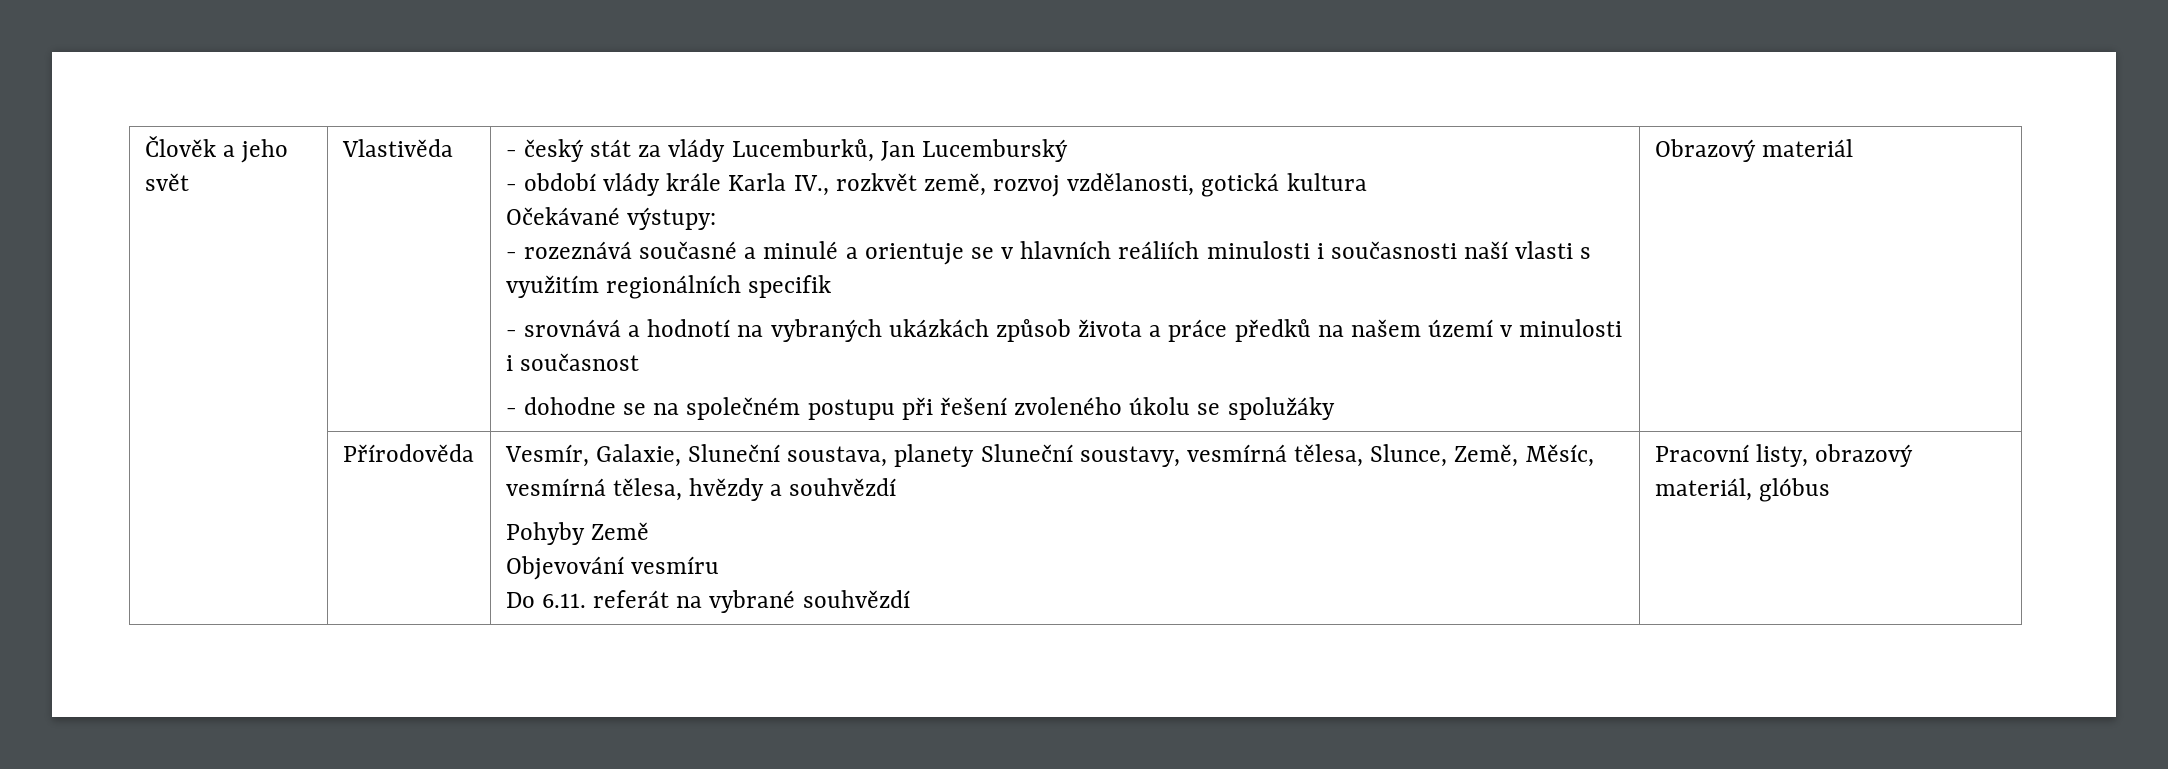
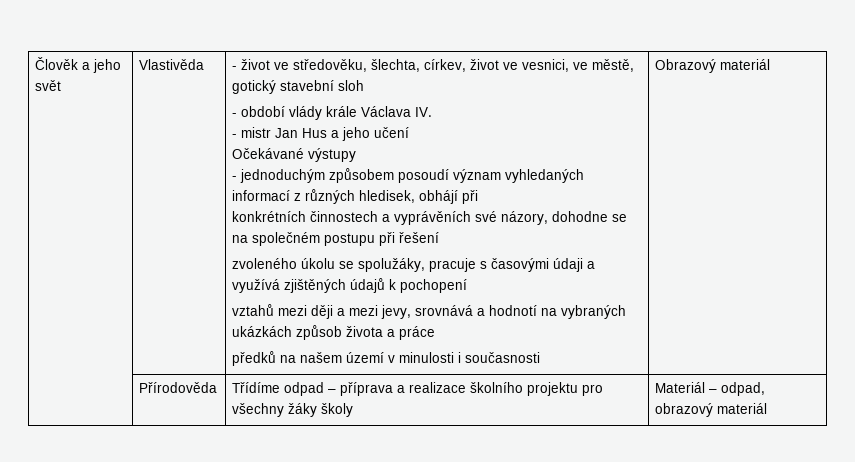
[523,139,1068,162] [505,173,1367,197] český stát za vlády Lucemburků, Jan Lucemburský // - období vlády krále Karla IV., rozkvět země, rozvoj vzdělanosti, gotická kultura -> [241,59,635,72] [232,80,365,94] [232,106,433,120] [232,127,410,141] život ve středověku, šlechta, církev, život ve vesnici, ve městě, gotický stavební sloh // - období vlády krále Václava IV. // - mistr Jan Hus a jeho učení
[626,207,716,230] [505,241,1592,265] [505,275,832,299] [505,330,517,337] výstupy: // - rozeznává současné a minulé a orientuje se v hlavních reáliích minulosti i současnosti naší vlasti s využitím regionálních specifik // - -> [308,148,357,162] [232,168,585,183] [232,189,479,204] [232,211,628,225] [232,232,440,246] [232,258,596,272] [232,278,468,293] [232,304,412,319] výstupy // - jednoduchým způsobem posoudí význam vyhledaných informací z různých hledisek, obhájí při // konkrétních činnostech a vyprávěních své názory, dohodne se na společném postupu při řešení // zvoleného úkolu se spolužáky, pracuje s časovými údaji a využívá zjištěných údajů k pochopení // vztahů mezi ději a mezi jevy,
(1228, 330) none -> (436, 333) //
[519,353,639,371] [505,397,1335,420] [1654,139,1853,162] [342,444,474,462] [504,444,1594,467] [505,478,897,501] [505,522,649,545] [505,556,719,580] [505,590,910,613] [1654,444,1914,467] [1654,478,1830,502] současnost // - dohodne se na společném postupu při řešení zvoleného úkolu se spolužáky | Obrazový materiál // | Přírodověda | Vesmír, Galaxie, Sluneční soustava, planety Sluneční soustavy, vesmírná tělesa, Slunce, Země, Měsíc, vesmírná tělesa, hvězdy a souhvězdí // Pohyby Země // Objevování vesmíru // Do 6.11. referát na vybrané souhvězdí | Pracovní listy, obrazový materiál, glóbus -> [465,352,541,363] [655,59,771,73] [139,382,218,393] [232,382,604,396] [232,403,354,417] [655,382,766,396] [655,403,768,417] současnosti | Obrazový materiál // | Přírodověda | Třídíme odpad – příprava a realizace školního projektu pro všechny žáky školy | Materiál – odpad, obrazový materiál

